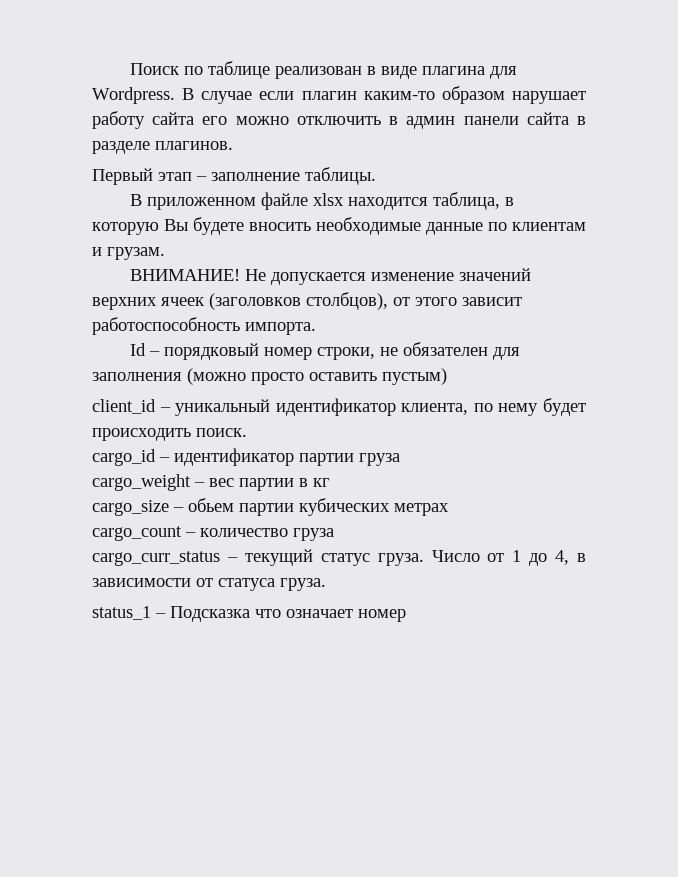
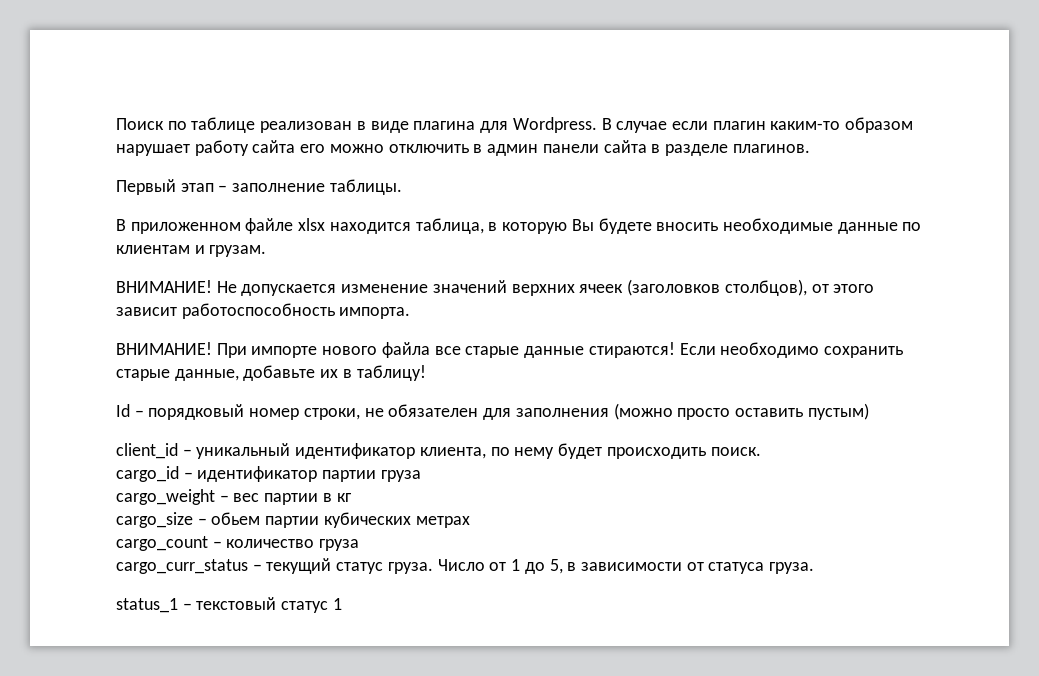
(316, 328) none -> [116,342,903,358] [116,365,426,381] // ВНИМАНИЕ! При импорте нового файла все старые данные стираются! Если необходимо сохранить старые данные, добавьте их в таблицу!
[555,550,570,565] 4, -> [549,559,563,574] 5,
[170,606,406,622] Подсказка что означает номер -> [196,597,342,613] текстовый статус 1

